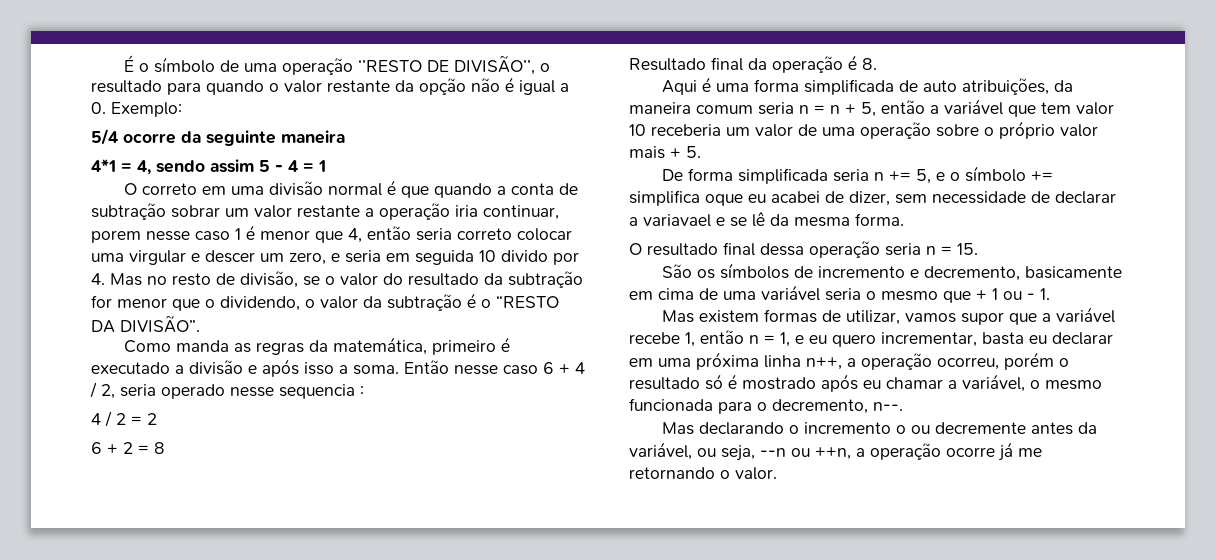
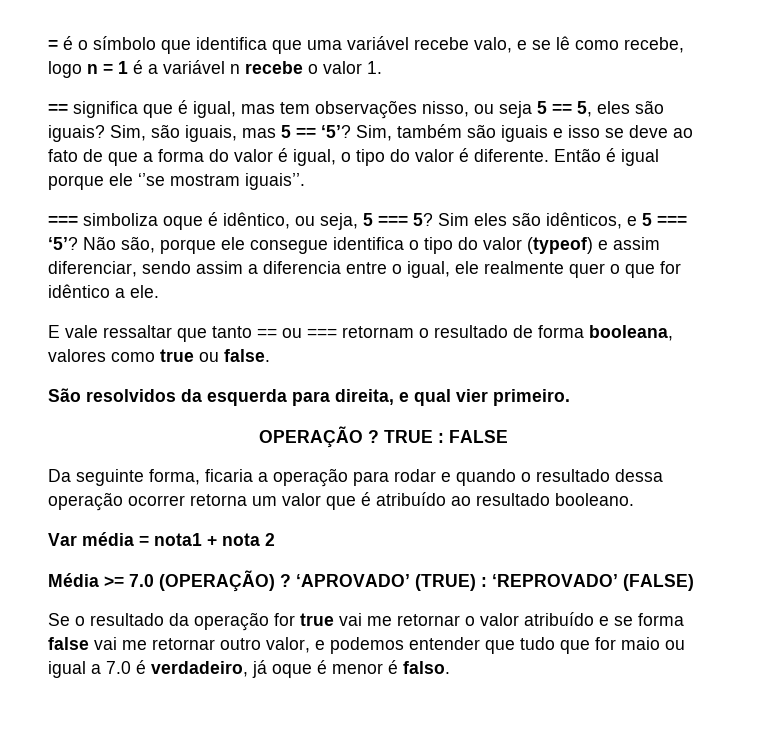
[124,55,551,75] [91,77,569,95] [91,102,182,117] [91,129,345,146] [91,159,326,175] [124,180,579,198] [91,203,559,220] [91,225,572,243] [91,250,579,265] [91,271,583,288] [91,293,559,311] [91,315,200,333] [124,337,511,355] [91,359,585,377] [90,382,364,399] [91,411,157,427] [91,442,165,454] [629,55,877,73] [662,77,1074,95] [629,99,1114,117] [629,121,1098,139] [629,146,701,159] [662,166,1054,184] [629,190,1116,206] [629,212,904,227] [629,241,978,258] [662,263,1123,281] [629,285,1050,303] [662,307,1116,325] [629,330,1113,347] [629,352,1069,370] [629,374,1102,392] [629,398,903,414] [662,422,1098,435] [629,442,1042,461] [629,467,777,480] É o símbolo de uma operação ‘’RESTO DE DIVISÃO’’, o resultado para quando o valor restante da opção não é igual a 0. Exemplo: // 5/4 ocorre da seguinte maneira // 4*1 = 4, sendo assim 5 - 4 = 1 // O correto em uma divisão normal é que quando a conta de subtração sobrar um valor restante a operação iria continuar, porem nesse caso 1 é menor que 4, então seria correto colocar uma virgular e descer um zero, e seria em seguida 10 divido por 4. Mas no resto de divisão, se o valor do resultado da subtração for menor que o dividendo, o valor da subtração é o “RESTO DA DIVISÃO”. // Como manda as regras da matemática, primeiro é executado a divisão e após isso a soma. Então nesse caso 6 + 4 / 2, seria operado nesse sequencia : // 4 / 2 = 2 // 6 + 2 = 8 // Resultado final da operação é 8. // Aqui é uma forma simplificada de auto atribuições, da maneira comum seria n = n + 5, então a variável que tem valor 10 receberia um valor de uma operação sobre o próprio valor mais + 5. // De forma simplificada seria n += 5, e o símbolo += simplifica oque eu acabei de dizer, sem necessidade de declarar a variavael e se lê da mesma forma. // O resultado final dessa operação seria n = 15. // São os símbolos de incremento e decremento, basicamente em cima de uma variável seria o mesmo que + 1 ou - 1. // Mas existem formas de utilizar, vamos supor que a variável recebe 1, então n = 1, e eu quero incrementar, basta eu declarar em uma próxima linha n++, a operação ocorreu, porém o resultado só é mostrado após eu chamar a variável, o mesmo funcionada para o decremento, n--. // Mas declarando o incremento o ou decremente antes da variável, ou seja, --n ou ++n, a operação ocorre já me retornando o valor. -> [48,36,684,54] [48,60,382,78] [48,100,664,119] [48,124,693,142] [48,148,659,166] [48,173,305,190] [48,212,687,230] [48,236,660,254] [48,261,681,278] [48,284,159,298] [48,325,673,342] [48,349,270,362] [48,388,570,406] [259,426,508,448] [48,468,663,487] [48,492,634,511] [48,532,275,546] [48,570,694,592] [48,612,684,631] [48,637,685,654] [48,660,450,678] = é o símbolo que identifica que uma variável recebe valo, e se lê como recebe, logo n = 1 é a variável n recebe o valor 1. // == significa que é igual, mas tem observações nisso, ou seja 5 == 5, eles são iguais? Sim, são iguais, mas 5 == ‘5’? Sim, também são iguais e isso se deve ao fato de que a forma do valor é igual, o tipo do valor é diferente. Então é igual porque ele ‘’se mostram iguais’’. // === simboliza oque é idêntico, ou seja, 5 === 5? Sim eles são idênticos, e 5 === ‘5’? Não são, porque ele consegue identifica o tipo do valor (typeof) e assim diferenciar, sendo assim a diferencia entre o igual, ele realmente quer o que for idêntico a ele. // E vale ressaltar que tanto == ou === retornam o resultado de forma booleana, valores como true ou false. // São resolvidos da esquerda para direita, e qual vier primeiro. // OPERAÇÃO ? TRUE : FALSE // Da seguinte forma, ficaria a operação para rodar e quando o resultado dessa operação ocorrer retorna um valor que é atribuído ao resultado booleano. // Var média = nota1 + nota 2 // Média >= 7.0 (OPERAÇÃO) ? ‘APROVADO’ (TRUE) : ‘REPROVADO’ (FALSE) // Se o resultado da operação for true vai me retornar o valor atribuído e se forma false vai me retornar outro valor, e podemos entender que tudo que for maio ou igual a 7.0 é verdadeiro, já oque é menor é falso.

